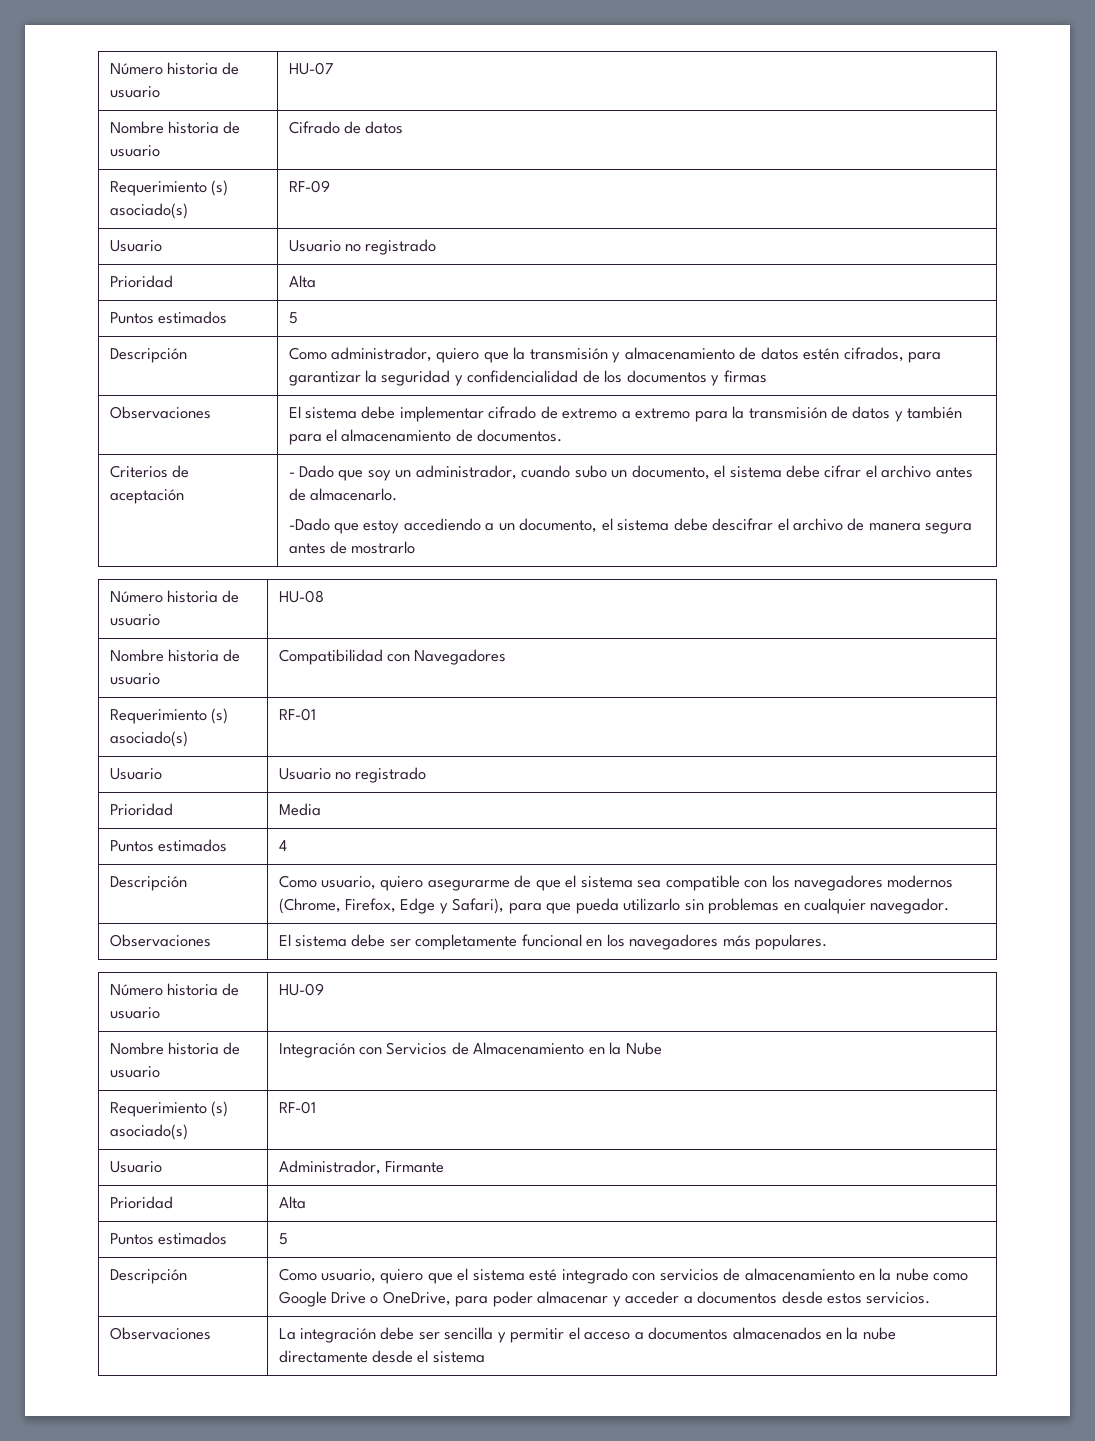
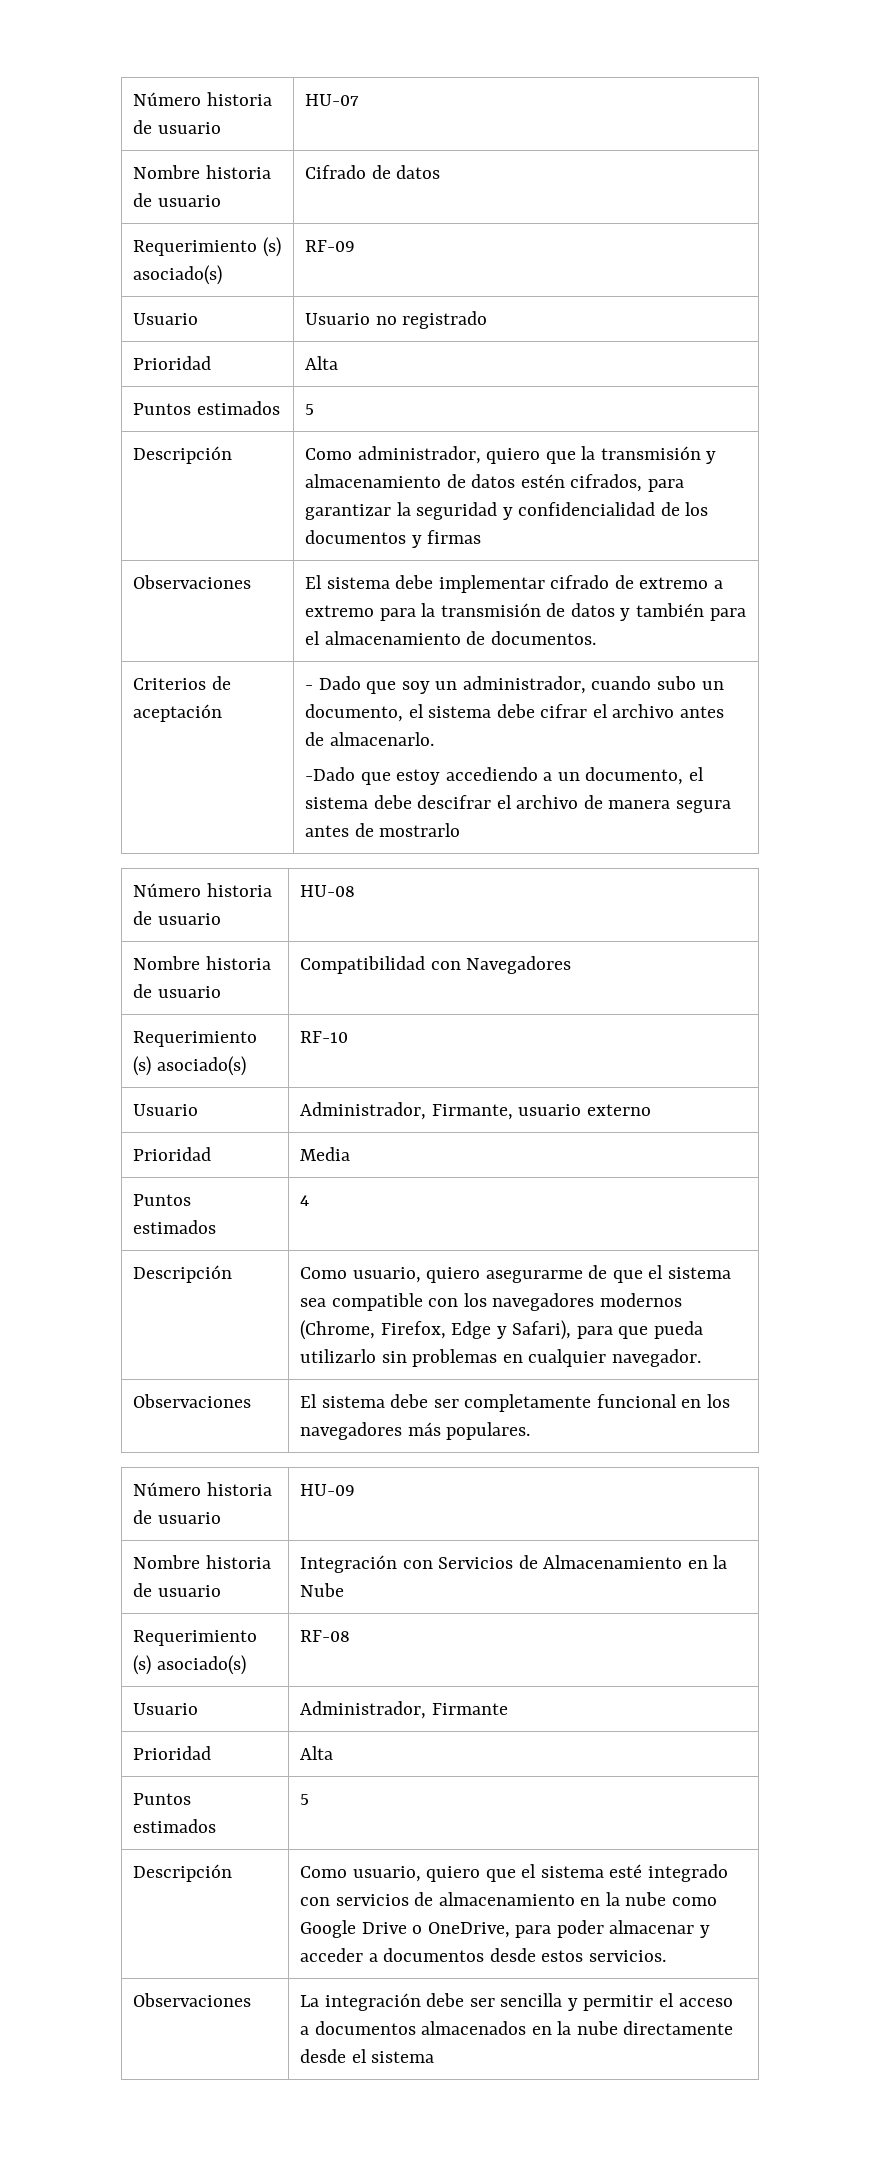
[278,708,316,721] [109,768,162,780] [278,767,427,783] RF-01 // Usuario | Usuario no registrado -> [300,1031,349,1043] [133,1104,199,1116] [300,1102,651,1120] RF-10 // Usuario | Administrador, Firmante, usuario externo
[278,1101,316,1114] RF-01 -> [300,1630,351,1642] RF-08

